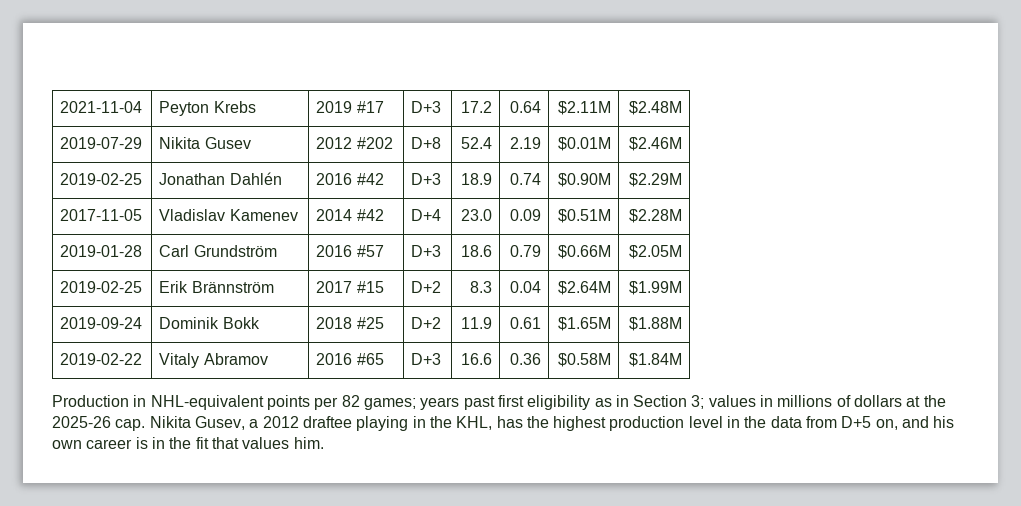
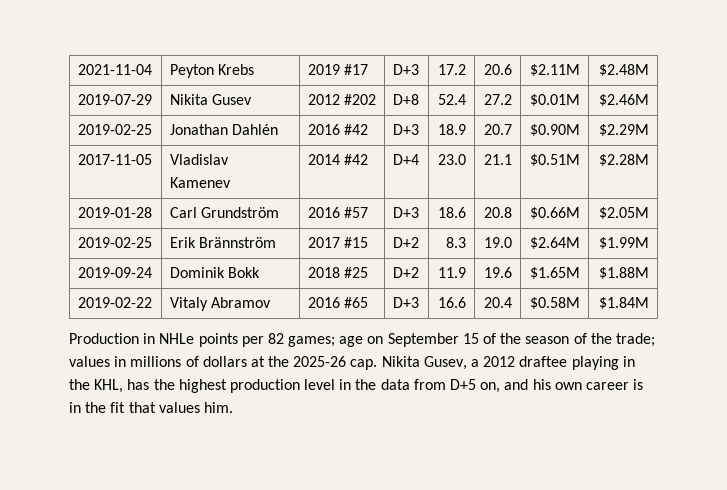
[509,101,541,113] 0.64 -> [484,64,513,75] 20.6
[509,137,541,149] 2.19 -> [484,94,513,105] 27.2
[509,173,541,185] 0.74 -> [484,124,513,135] 20.7
[509,209,541,221] 0.09 -> [484,154,513,165] 21.1
[509,245,541,257] 0.79 -> [484,207,513,218] 20.8
[509,281,541,293] 0.04 -> [484,237,513,248] 19.0
[509,317,541,329] 0.61 -> [484,267,513,278] 19.6
[509,353,541,365] 0.36 -> [484,297,513,308] 20.4
[150,395,264,410] NHL-equivalent -> [159,333,195,344] NHLe
[420,395,705,410] years past first eligibility as in Section 3; -> [339,333,655,347] age on September 15 of the season of the trade;

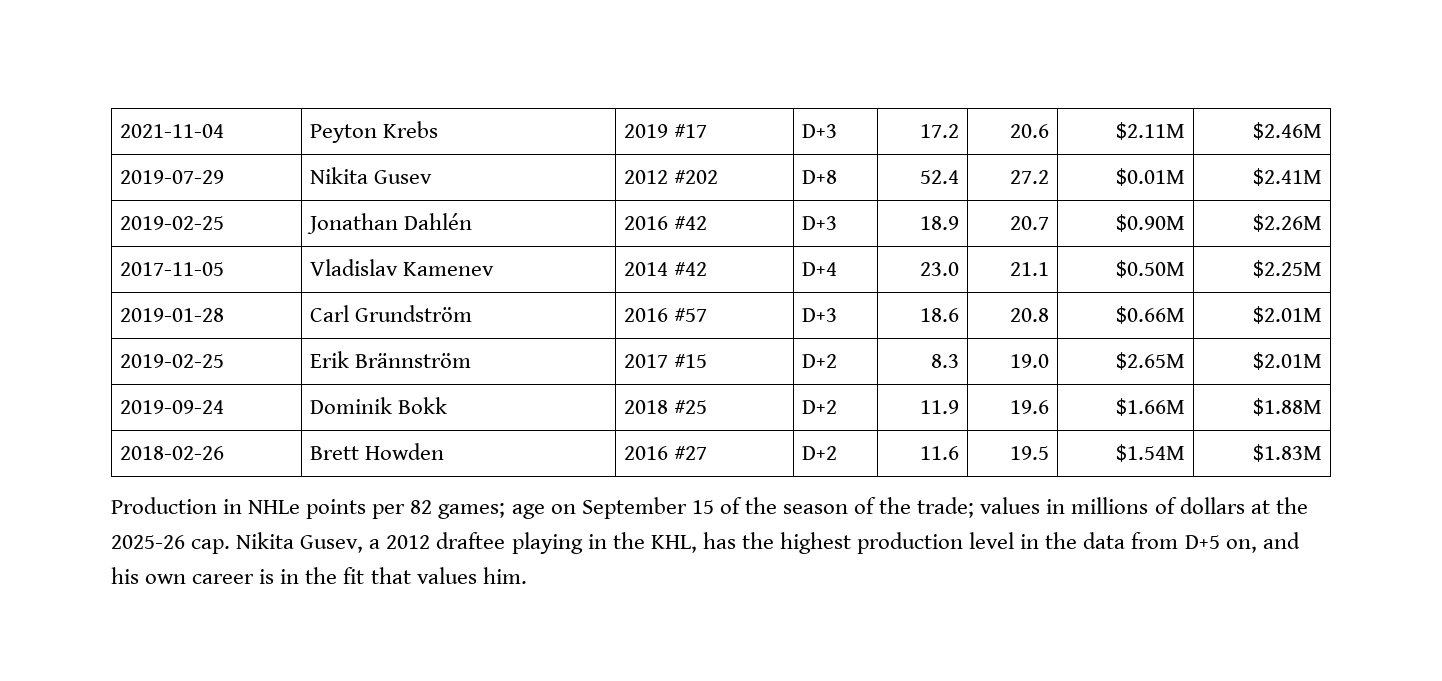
[599,64,650,76] $2.48M -> [1252,122,1322,140] $2.46M
[599,94,650,106] $2.46M -> [1252,168,1322,186] $2.41M
[599,124,650,136] $2.29M -> [1252,214,1322,232] $2.26M
[530,154,581,166] [599,154,650,166] $0.51M | $2.28M -> [1115,260,1185,278] [1252,260,1322,278] $0.50M | $2.25M
[599,207,650,219] $2.05M -> [1252,306,1322,324] $2.01M
[530,237,581,249] [599,237,650,249] $2.64M | $1.99M -> [1115,352,1185,370] [1252,352,1322,370] $2.65M | $2.01M
[530,267,581,279] $1.65M -> [1115,398,1185,416] $1.66M
[77,297,152,308] [169,297,271,311] [307,297,368,308] [392,297,419,308] [438,297,467,308] [484,297,513,308] [530,297,581,309] [599,297,650,309] 2019-02-22 | Vitaly Abramov | 2016 #65 | D+3 | 16.6 | 20.4 | $0.58M | $1.84M -> [120,446,225,460] [310,443,445,460] [624,446,708,460] [802,446,838,460] [919,446,959,460] [1009,446,1049,460] [1115,444,1185,462] [1252,444,1322,462] 2018-02-26 | Brett Howden | 2016 #27 | D+2 | 11.6 | 19.5 | $1.54M | $1.83M

